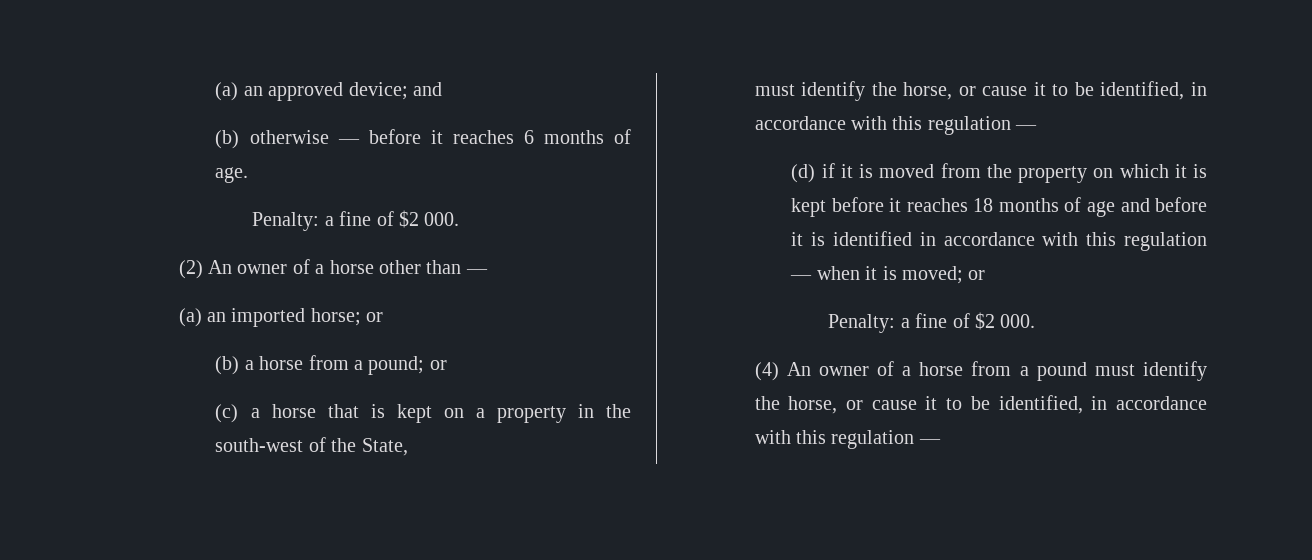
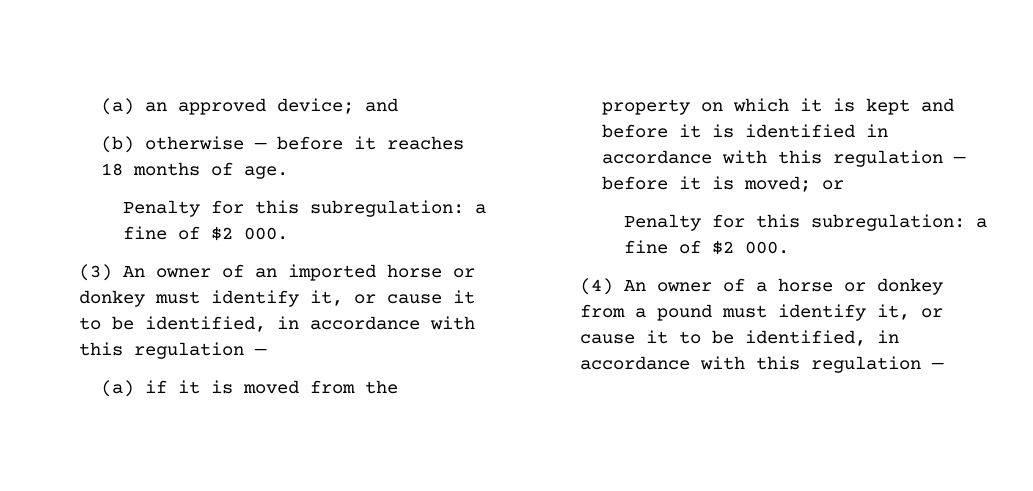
[523,130,534,144] 6 -> [101,163,124,176] 18
[252,210,460,231] [178,259,488,279] [178,308,202,327] Penalty: a fine of $2 000. // (2) An owner of a horse other than — // (a) -> [123,200,487,217] [123,226,289,241] [79,264,245,281] Penalty for this subregulation: a fine of $2 000. // (3) An owner of
[310,308,384,326] [215,355,447,375] [215,404,631,423] [215,437,408,456] [754,81,953,101] horse; or // (b) a horse from a pound; or // (c) a horse that is kept on a property in the south-west of the State, // must identify the horse, -> [387,264,476,278] [79,290,344,307] horse or donkey must identify it,
[791,164,816,183] (d) -> [101,380,135,397] (a)
[831,197,1115,217] before it reaches 18 months of age -> (911, 106) none
[816,266,860,280] when -> [602,176,669,190] before
[828,314,896,333] Penalty: -> [624,214,966,231] Penalty for this subregulation:
(964, 369) none -> [844,278,944,295] or donkey
[754,396,838,414] the horse, -> [877,304,911,320] it,

